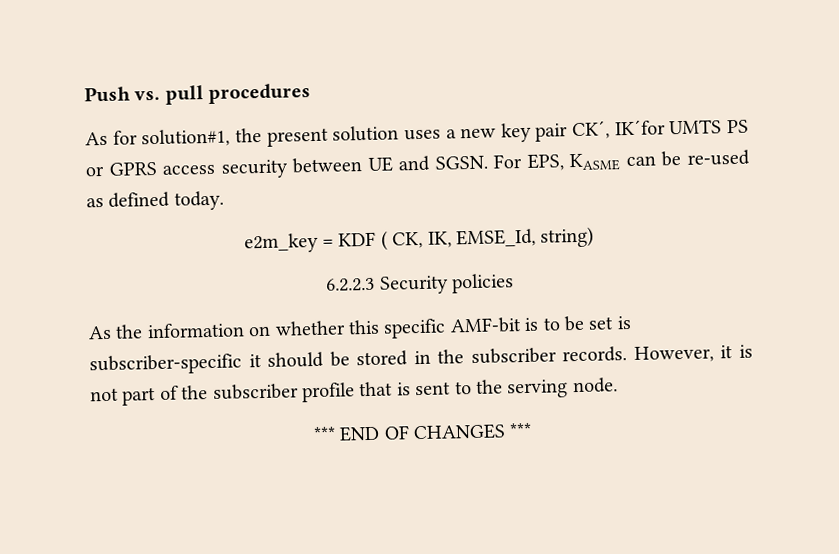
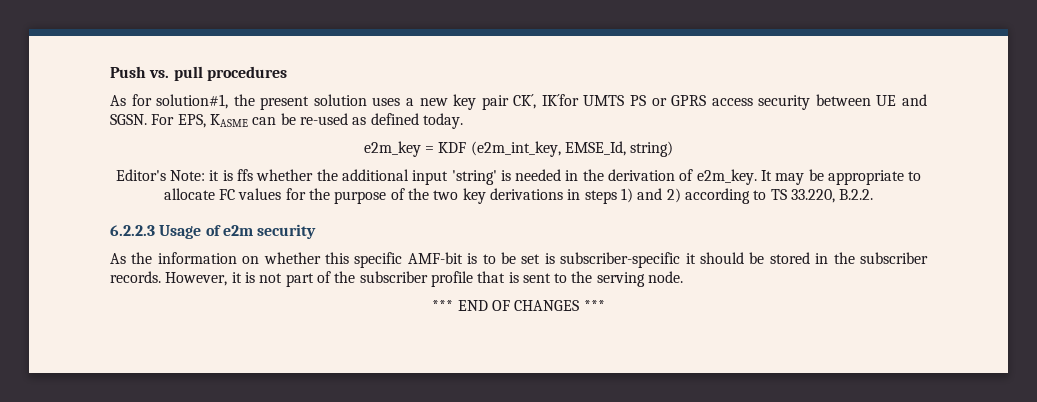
[380,230,452,251] ( CK, IK, -> [470,141,561,157] (e2m_int_key,
[326,273,514,295] 6.2.2.3 Security policies -> [115,169,922,185] [163,188,874,204] [110,224,317,239] Editor's Note: it is ffs whether the additional input 'string' is needed in the derivation of e2m_key. It may be appropriate to allocate FC values for the purpose of the two key derivations in steps 1) and 2) according to TS 33.220, B.2.2. // 6.2.2.3 Usage of e2m security

